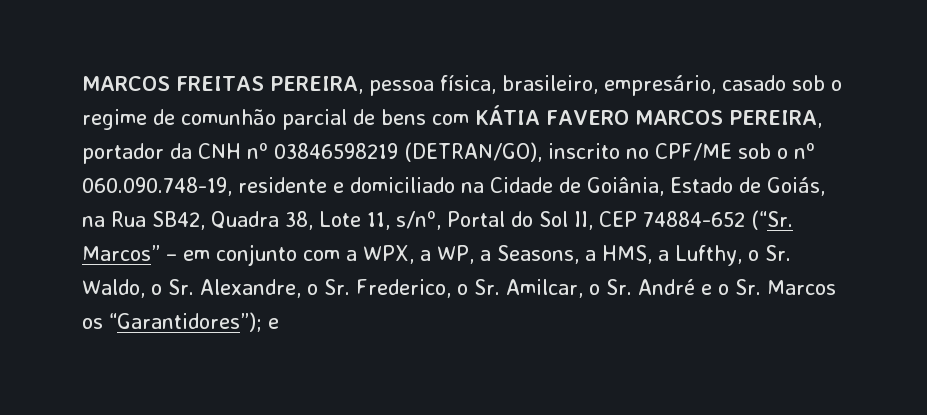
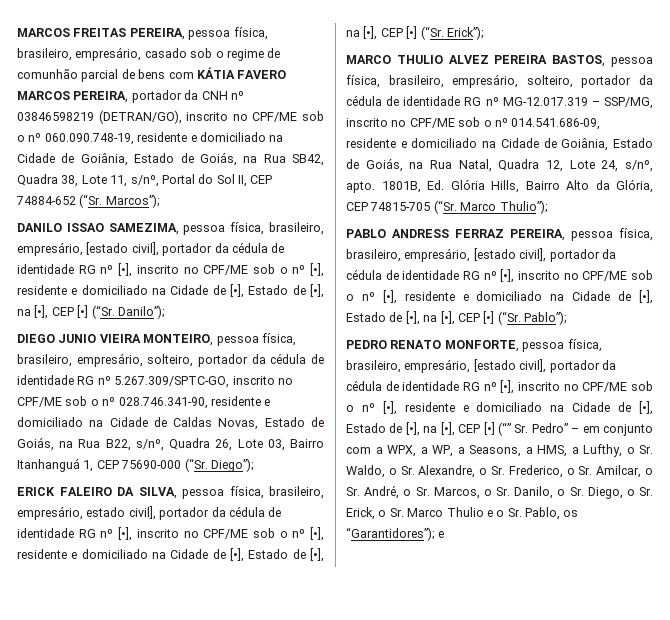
[82,245,160,261] Marcos” -> [105,194,160,208] [17,222,324,235] [17,242,285,256] [17,263,324,277] [17,284,324,298] [17,305,165,319] [17,333,296,346] [17,353,324,367] [17,375,293,388] [17,396,271,409] [17,417,324,430] [17,437,325,451] [17,458,254,472] [17,486,324,499] [17,506,282,520] [17,527,324,541] [17,548,324,562] [346,26,484,40] [346,55,653,67] [346,74,653,88] [346,95,653,109] [346,117,601,130] [346,138,653,151] [346,158,653,172] [346,179,653,193] [346,200,548,214] [346,228,653,241] [346,248,616,262] [346,269,653,283] [346,290,653,304] [346,311,567,325] [346,339,602,352] [346,359,616,373] [346,380,653,394] [346,401,653,415] [346,422,568,436] Marcos”); // DANILO ISSAO SAMEZIMA, pessoa física, brasileiro, empresário, [estado civil], portador da cédula de identidade RG nº [•], inscrito no CPF/ME sob o nº [•], residente e domiciliado na Cidade de [•], Estado de [•], na [•], CEP [•] (“Sr. Danilo”); // DIEGO JUNIO VIEIRA MONTEIRO, pessoa física, brasileiro, empresário, solteiro, portador da cédula de identidade RG nº 5.267.309/SPTC-GO, inscrito no CPF/ME sob o nº 028.746.341-90, residente e domiciliado na Cidade de Caldas Novas, Estado de Goiás, na Rua B22, s/nº, Quadra 26, Lote 03, Bairro Itanhanguá 1, CEP 75690-000 (“Sr. Diego”); // ERICK FALEIRO DA SILVA, pessoa física, brasileiro, empresário, estado civil], portador da cédula de identidade RG nº [•], inscrito no CPF/ME sob o nº [•], residente e domiciliado na Cidade de [•], Estado de [•], na [•], CEP [•] (“Sr. Erick”); // MARCO THULIO ALVEZ PEREIRA BASTOS, pessoa física, brasileiro, empresário, solteiro, portador da cédula de identidade RG nº MG-12.017.319 – SSP/MG, inscrito no CPF/ME sob o nº 014.541.686-09, residente e domiciliado na Cidade de Goiânia, Estado de Goiás, na Rua Natal, Quadra 12, Lote 24, s/nº, apto. 1801B, Ed. Glória Hills, Bairro Alto da Glória, CEP 74815-705 (“Sr. Marco Thulio”); // PABLO ANDRESS FERRAZ PEREIRA, pessoa física, brasileiro, empresário, [estado civil], portador da cédula de identidade RG nº [•], inscrito no CPF/ME sob o nº [•], residente e domiciliado na Cidade de [•], Estado de [•], na [•], CEP [•] (“Sr. Pablo”); // PEDRO RENATO MONFORTE, pessoa física, brasileiro, empresário, [estado civil], portador da cédula de identidade RG nº [•], inscrito no CPF/ME sob o nº [•], residente e domiciliado na Cidade de [•], Estado de [•], na [•], CEP [•] (“” Sr. Pedro”
[637,279,695,295] André -> [364,485,653,499] [346,507,484,520] André, o Sr. Marcos, o Sr. Danilo, o Sr. Diego, o Sr. Erick, o Sr. Marco Thulio
[766,280,836,295] Marcos -> [525,507,560,520] Pablo,

